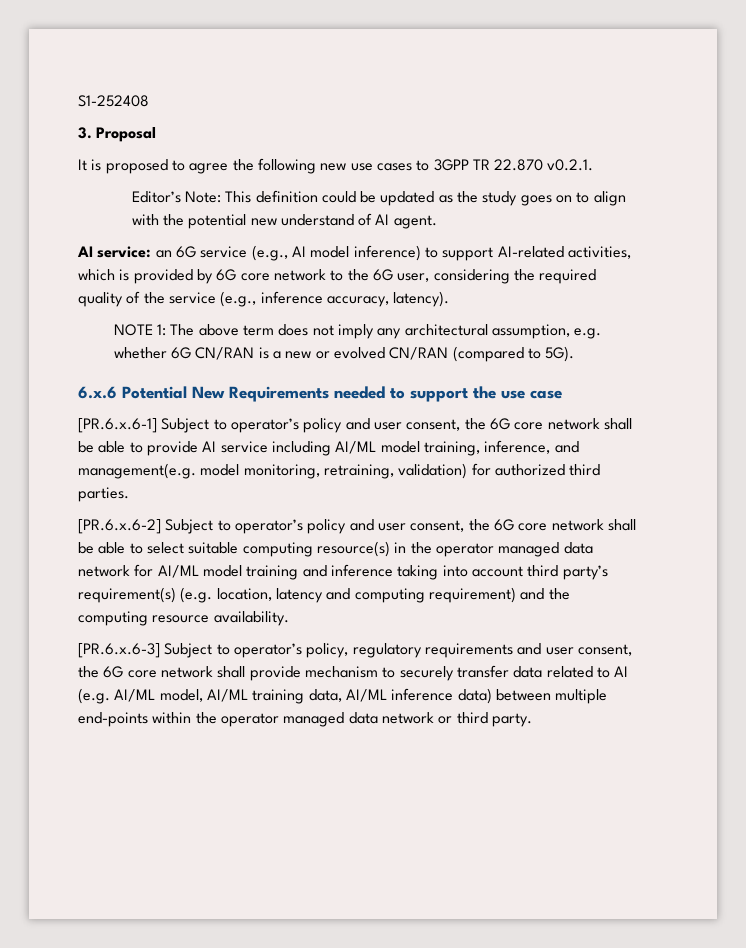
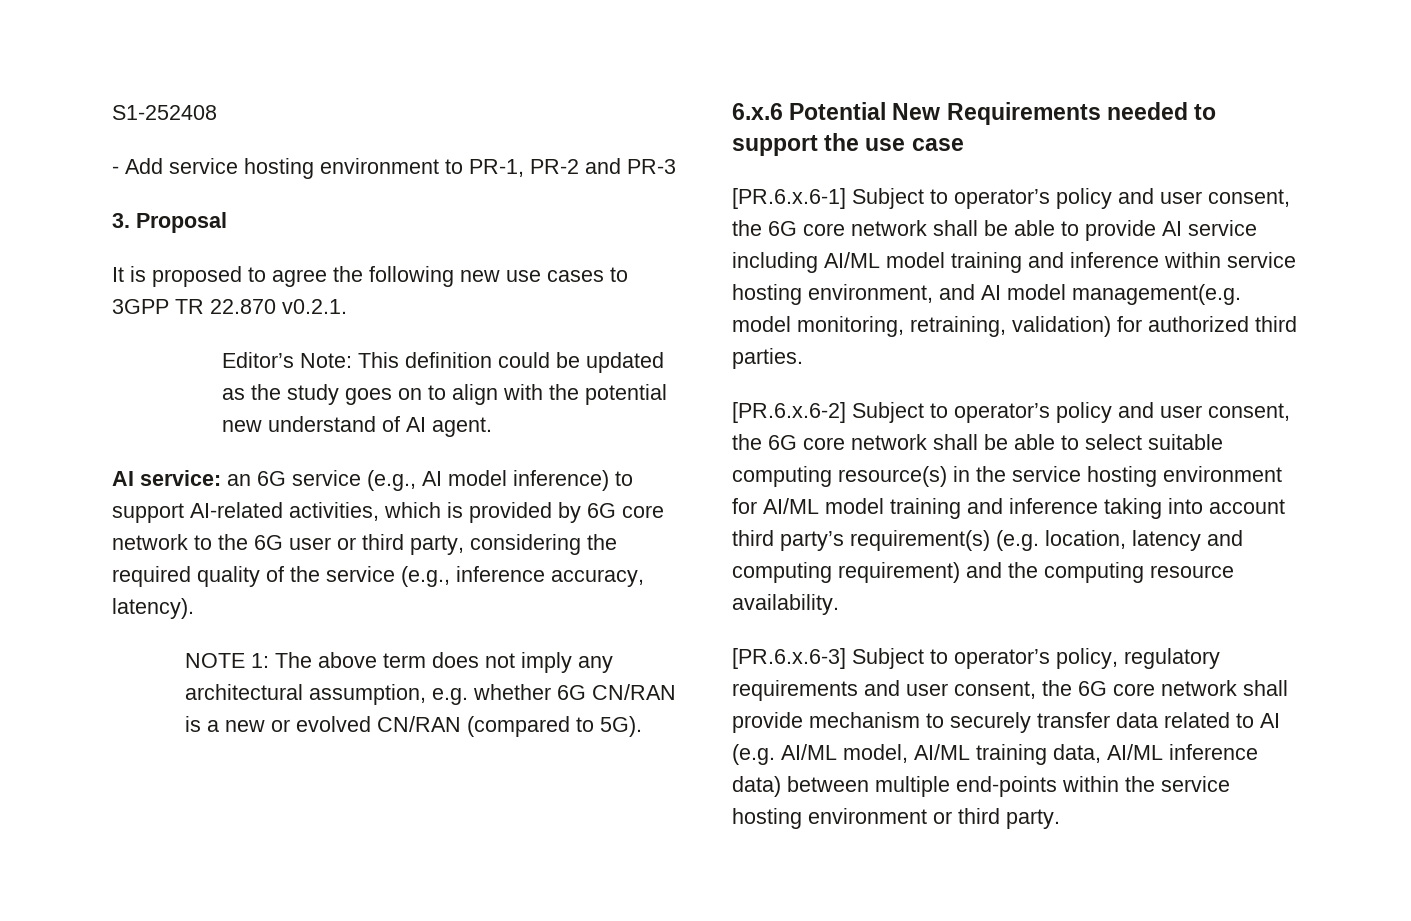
(149, 101) none -> [112,158,676,179] // - Add service hosting environment to PR-1, PR-2 and PR-3
[397,273,430,282] user, -> [289,534,464,555] user or third party,
[423,440,579,456] training, inference, and -> [951,252,1296,273] [732,284,1066,305] training and inference within service hosting environment, and AI model
[435,542,593,557] [78,565,130,577] operator managed data network -> [1012,466,1282,487] service hosting environment
[220,712,434,727] operator managed data network -> [1161,776,1230,792] [732,808,927,829] service hosting environment

